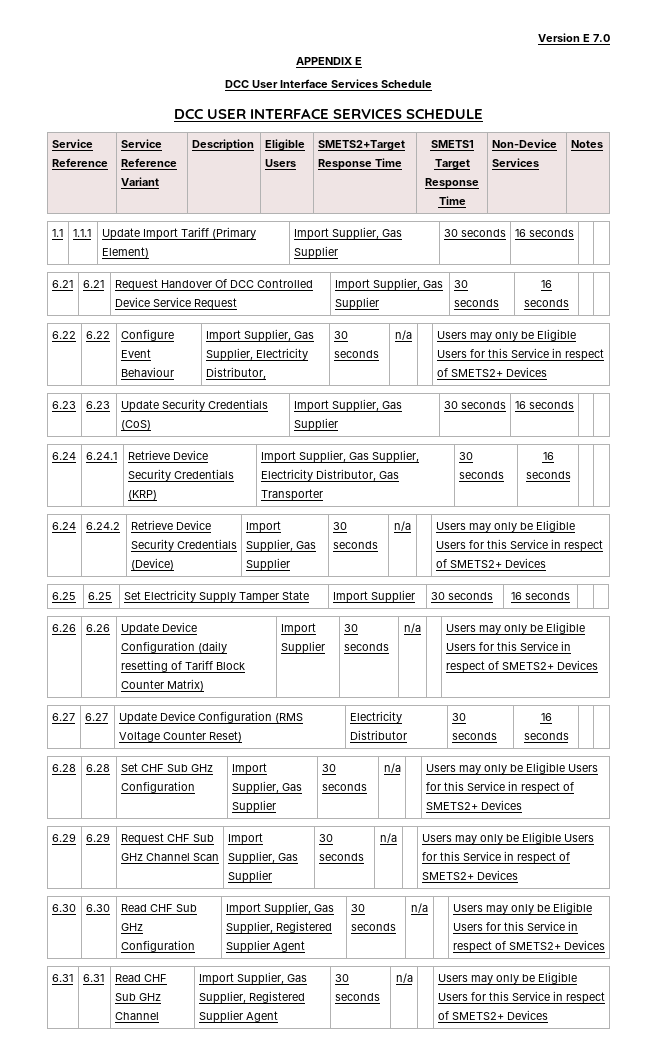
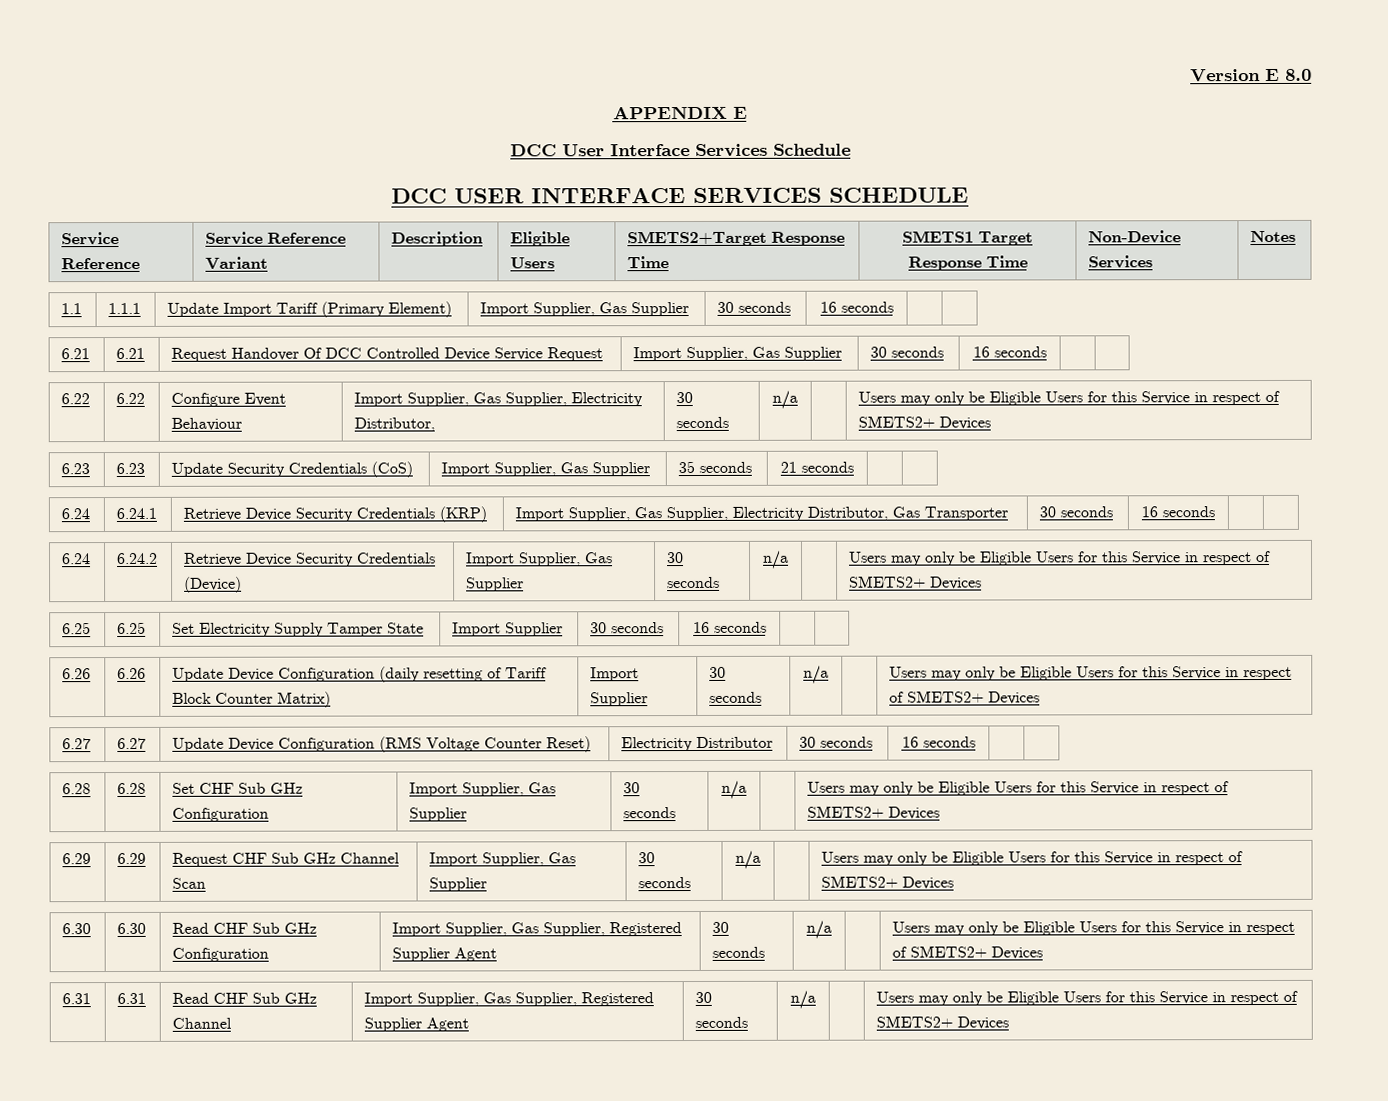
[593,34,610,42] 7.0 -> [1285,68,1312,81] 8.0
[443,401,506,409] [515,401,526,409] 30 seconds | 16 -> [678,460,753,474] [780,461,797,473] 35 seconds | 21

